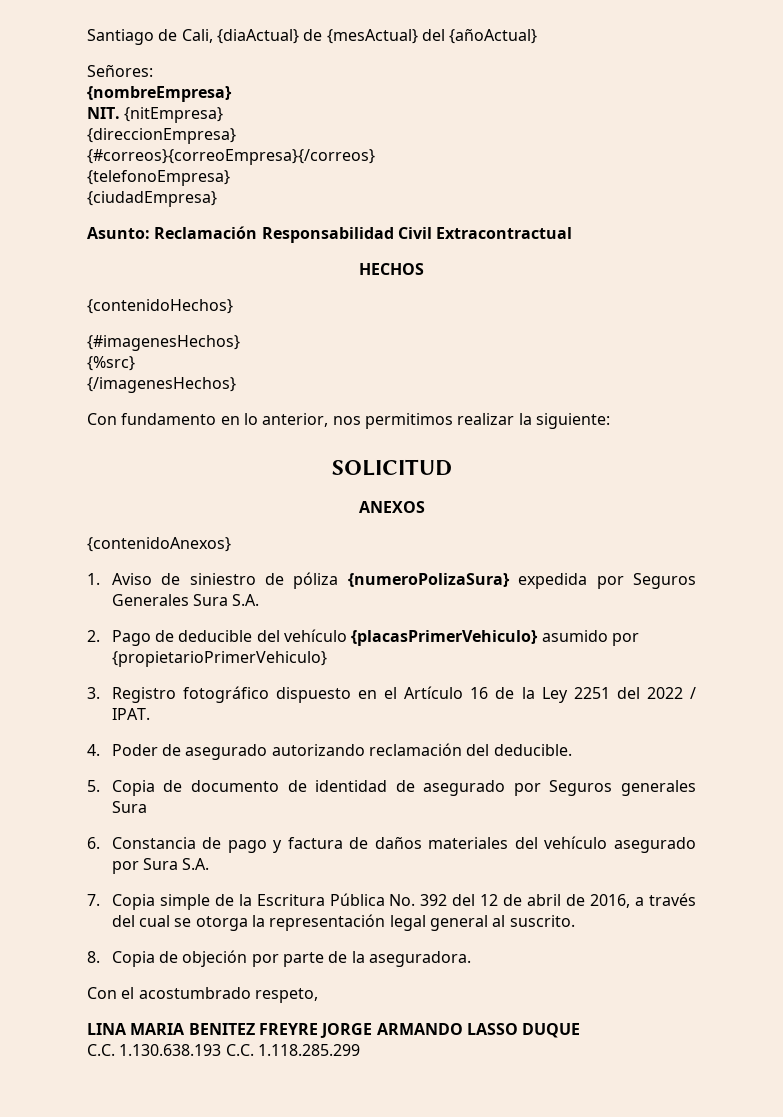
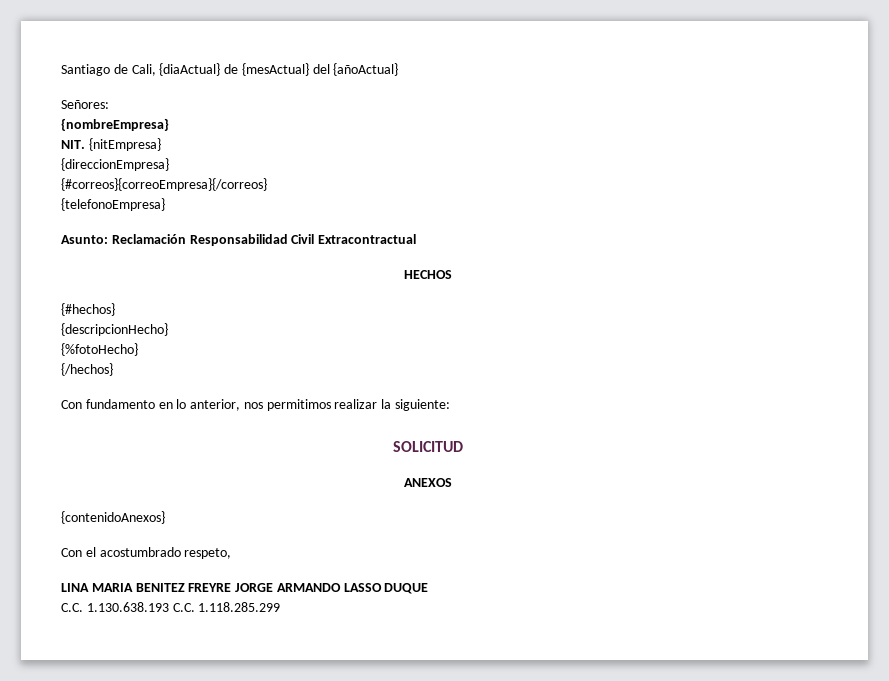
[87,191,217,207] // {ciudadEmpresa} -> (165, 204) none
[87,299,233,314] [87,335,240,351] [87,356,135,371] [87,377,236,393] {contenidoHechos} // {#imagenesHechos} // {%src} // {/imagenesHechos} -> [61,303,115,316] [61,323,168,336] [61,343,138,356] [61,363,113,376] {#hechos} // {descripcionHecho} // {%fotoHecho} // {/hechos}
[87,572,697,589] [111,594,260,606] [87,629,640,646] [111,651,327,667] [87,686,696,703] [111,708,150,720] [87,743,572,760] [87,780,696,796] [111,801,147,813] [87,836,697,853] [111,858,210,874] [87,893,697,910] [111,914,575,931] [87,950,472,967] // 1. Aviso de siniestro de póliza {numeroPolizaSura} expedida por Seguros Generales Sura S.A. // 2. Pago de deducible del vehículo {placasPrimerVehiculo} asumido por {propietarioPrimerVehiculo} // 3. Registro fotográfico dispuesto en el Artículo 16 de la Ley 2251 del 2022 / IPAT. // 4. Poder de asegurado autorizando reclamación del deducible. // 5. Copia de documento de identidad de asegurado por Seguros generales Sura // 6. Constancia de pago y factura de daños materiales del vehículo asegurado por Sura S.A. // 7. Copia simple de la Escritura Pública No. 392 del 12 de abril de 2016, a través del cual se otorga la representación legal general al suscrito. // 8. Copia de objeción por parte de la aseguradora. -> (165, 517) none

